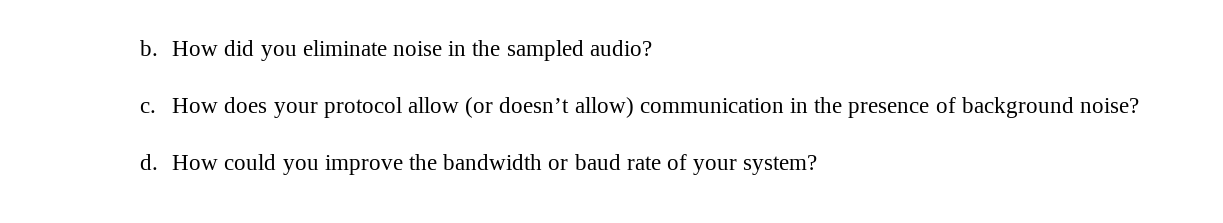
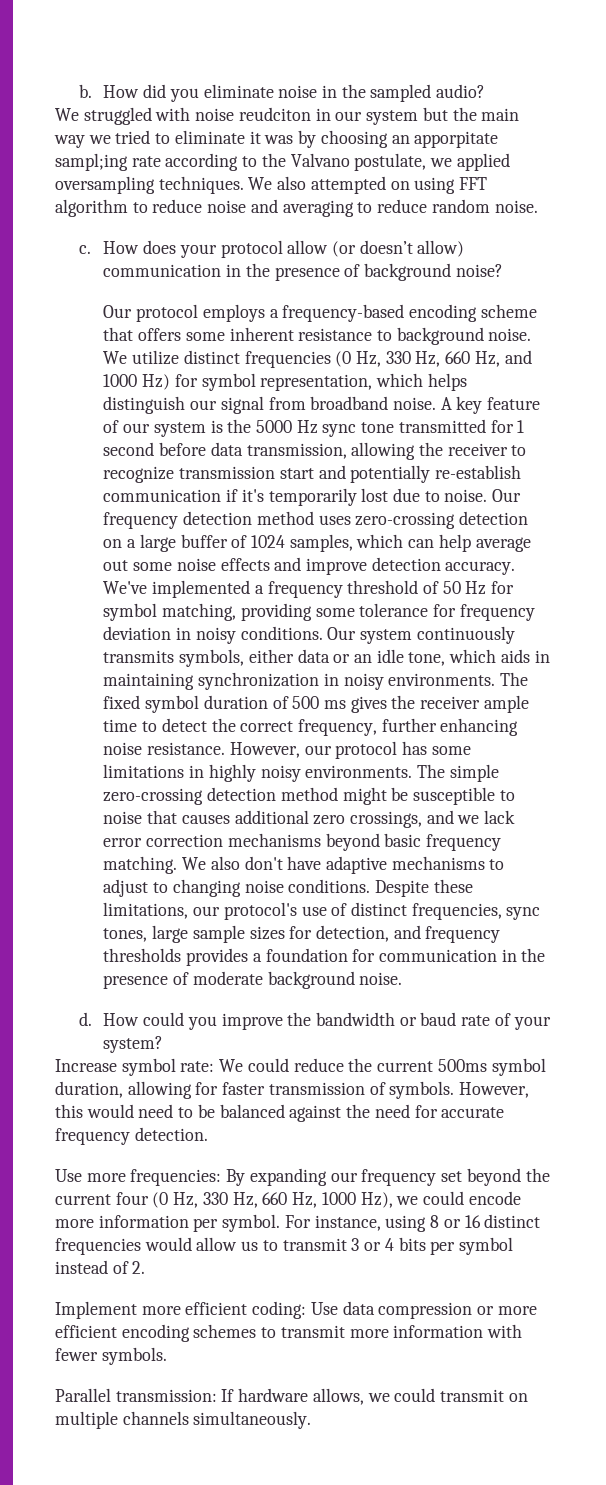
(652, 48) none -> [55,107,520,125] [54,130,499,148] [55,153,510,171] [55,176,488,194] [55,199,538,217] // We struggled with noise reudciton in our system but the main way we tried to eliminate it was by choosing an apporpitate sampl;ing rate according to the Valvano postulate, we applied oversampling techniques. We also attempted on using FFT algorithm to reduce noise and averaging to reduce random noise.
(1140, 105) none -> [103,304,537,322] [103,327,532,345] [103,350,532,368] [103,373,467,391] [103,396,541,414] [103,419,525,437] [103,442,527,460] [103,465,521,483] [103,488,522,506] [103,511,528,529] [103,534,531,552] [103,557,516,575] [103,580,515,598] [103,603,535,621] [103,626,515,644] [103,649,550,667] [103,672,528,690] [103,695,529,713] [103,718,519,736] [103,741,471,759] [103,764,499,782] [103,787,515,805] [103,810,516,828] [103,833,501,851] [103,856,505,874] [103,879,473,897] [103,902,541,920] [103,925,501,943] [103,948,546,966] [103,971,403,989] // Our protocol employs a frequency-based encoding scheme that offers some inherent resistance to background noise. We utilize distinct frequencies (0 Hz, 330 Hz, 660 Hz, and 1000 Hz) for symbol representation, which helps distinguish our signal from broadband noise. A key feature of our system is the 5000 Hz sync tone transmitted for 1 second before data transmission, allowing the receiver to recognize transmission start and potentially re-establish communication if it's temporarily lost due to noise. Our frequency detection method uses zero-crossing detection on a large buffer of 1024 samples, which can help average out some noise effects and improve detection accuracy. We've implemented a frequency threshold of 50 Hz for symbol matching, providing some tolerance for frequency deviation in noisy conditions. Our system continuously transmits symbols, either data or an idle tone, which aids in maintaining synchronization in noisy environments. The fixed symbol duration of 500 ms gives the receiver ample time to detect the correct frequency, further enhancing noise resistance. However, our protocol has some limitations in highly noisy environments. The simple zero-crossing detection method might be susceptible to noise that causes additional zero crossings, and we lack error correction mechanisms beyond basic frequency matching. We also don't have adaptive mechanisms to adjust to changing noise conditions. Despite these limitations, our protocol's use of distinct frequencies, sync tones, large sample sizes for detection, and frequency thresholds provides a foundation for communication in the presence of moderate background noise.
(818, 165) none -> [55,1058,546,1076] [55,1081,530,1099] [55,1104,505,1122] [55,1127,208,1145] [55,1168,550,1186] [55,1191,521,1208] [55,1214,541,1232] [55,1237,513,1255] [55,1260,146,1274] [55,1301,537,1319] [55,1324,523,1342] [55,1347,167,1365] [55,1388,528,1405] [55,1411,312,1429] // Increase symbol rate: We could reduce the current 500ms symbol duration, allowing for faster transmission of symbols. However, this would need to be balanced against the need for accurate frequency detection. // Use more frequencies: By expanding our frequency set beyond the current four (0 Hz, 330 Hz, 660 Hz, 1000 Hz), we could encode more information per symbol. For instance, using 8 or 16 distinct frequencies would allow us to transmit 3 or 4 bits per symbol instead of 2. // Implement more efficient coding: Use data compression or more efficient encoding schemes to transmit more information with fewer symbols. // Parallel transmission: If hardware allows, we could transmit on multiple channels simultaneously.

